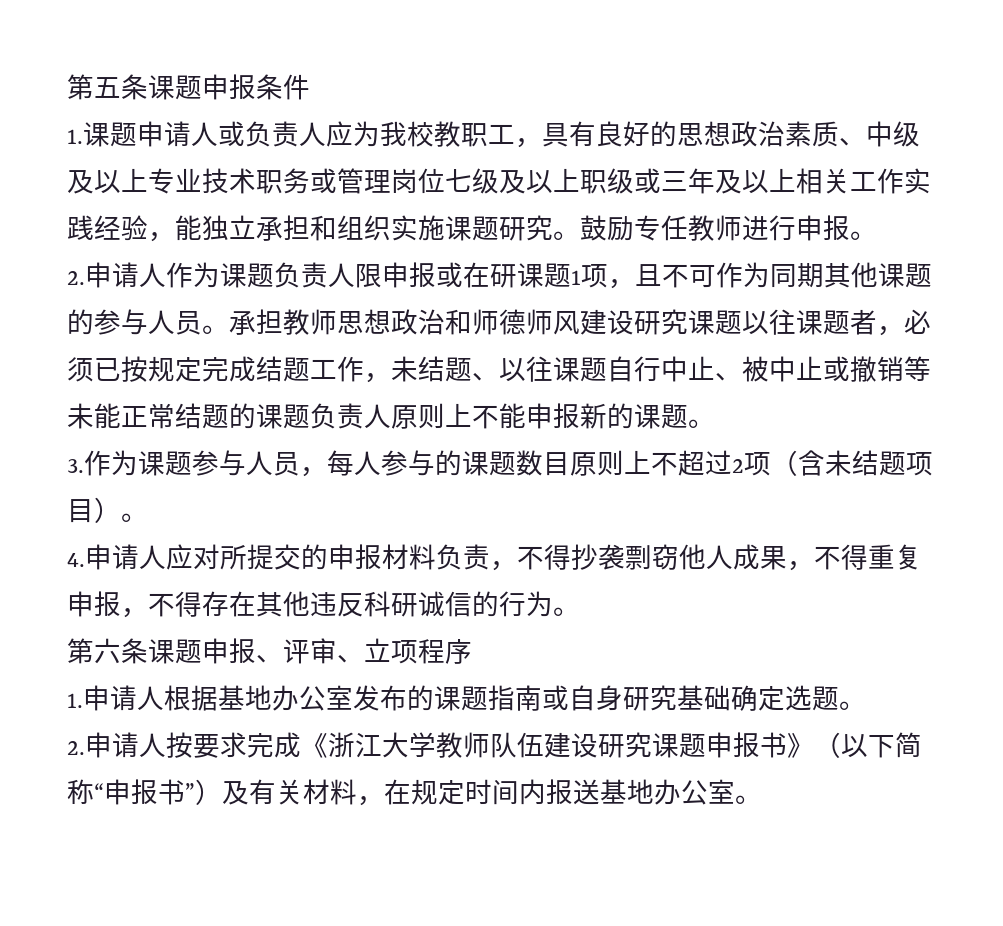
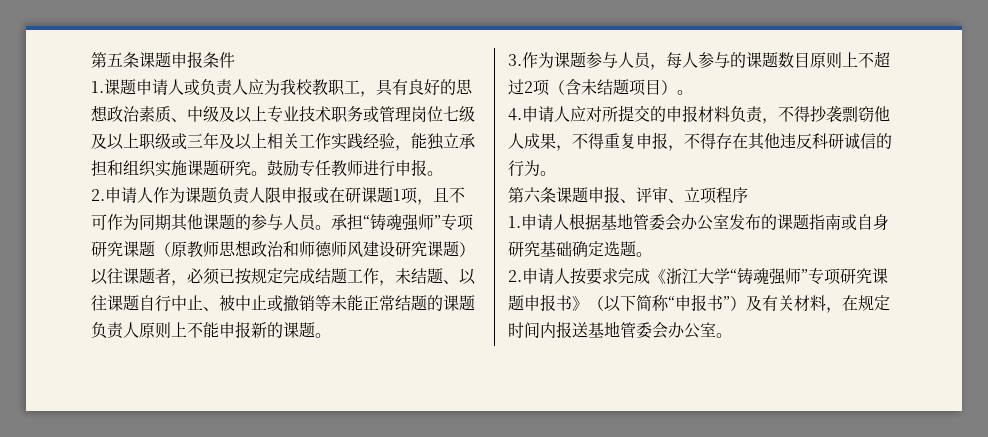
(283, 321) none -> [363,214,474,231] [91,241,187,257] “铸魂强师”专项研究课题（原
(742, 322) none -> [459,242,475,257] ）
(272, 697) none -> [633,214,681,231] 管委会
[436,732,598,758] 教师队伍建设 -> [730,268,841,285] “铸魂强师”专项
(654, 791) none -> [620,322,668,339] 管委会

